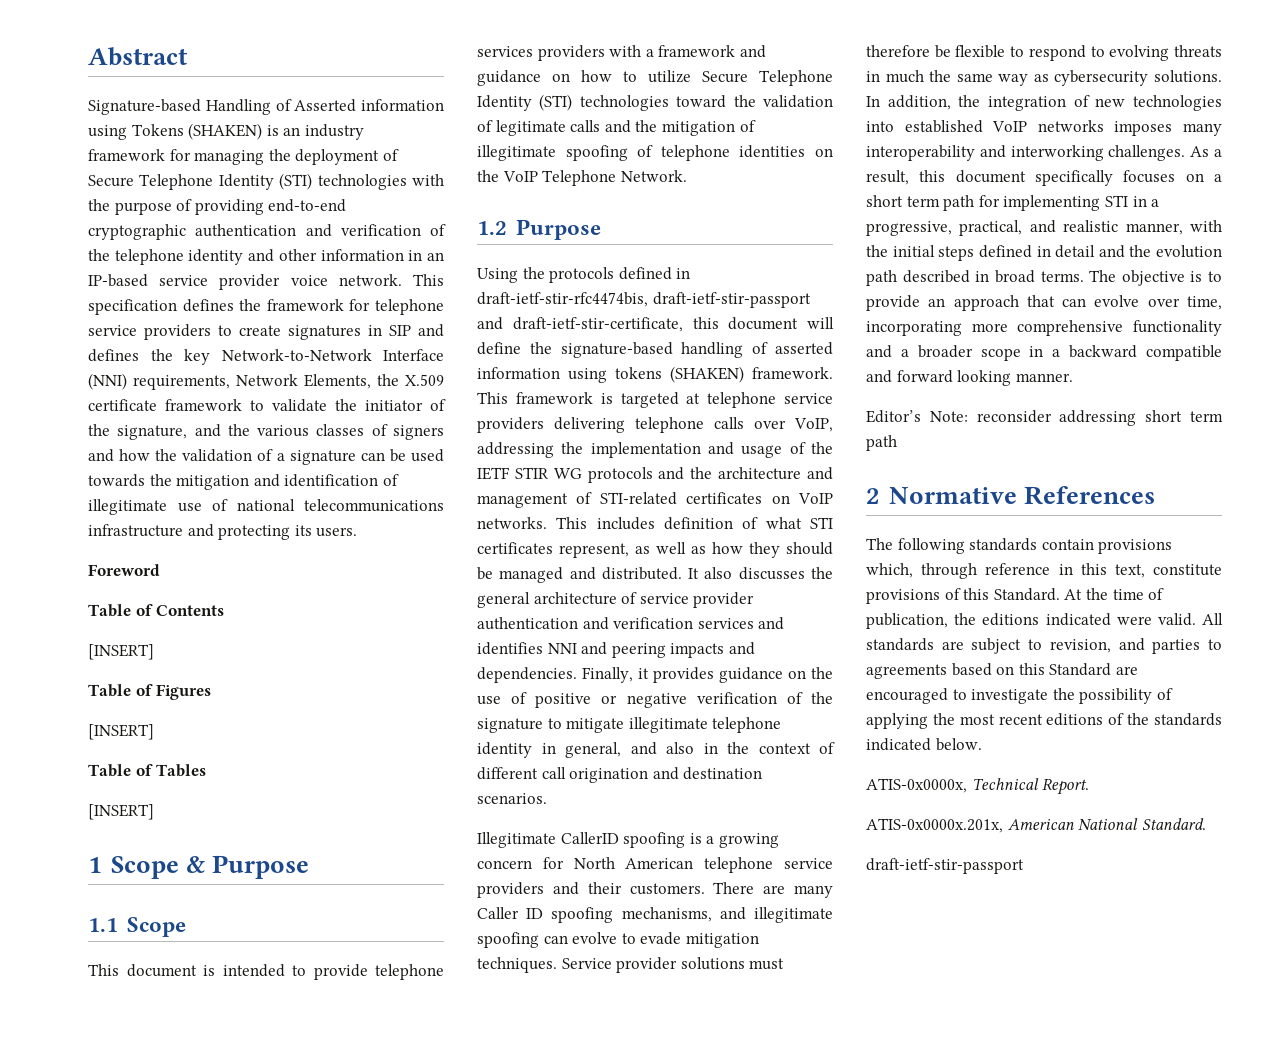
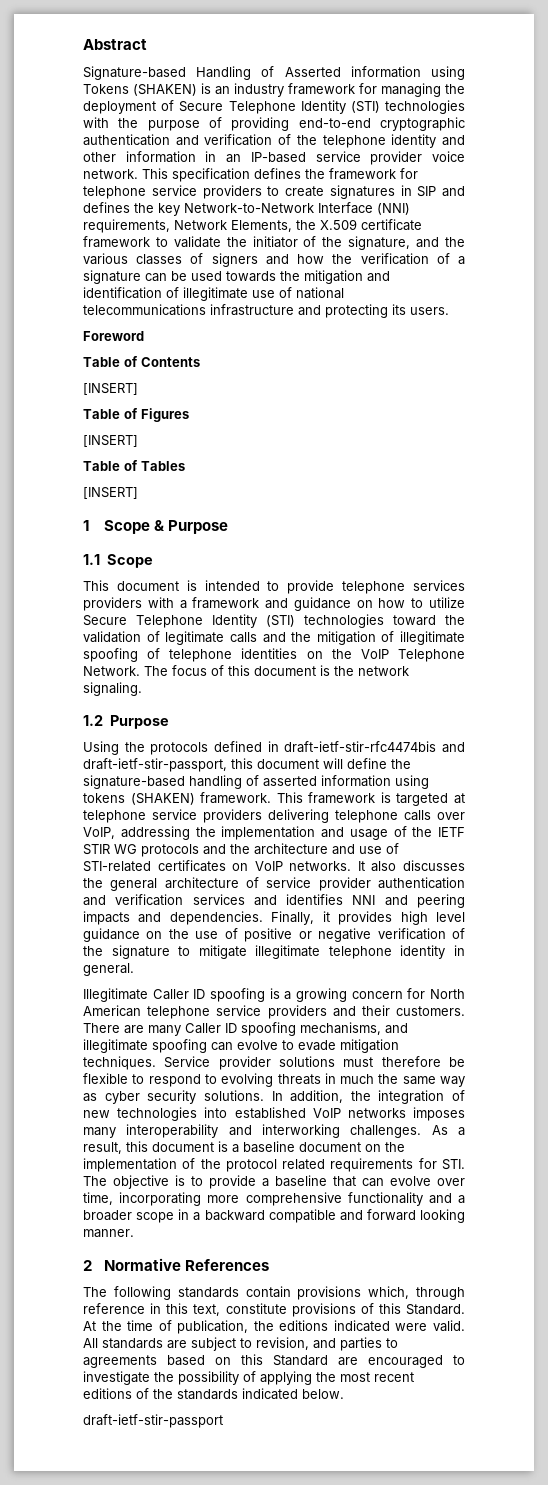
[182,449,253,462] validation -> [360,253,429,265] verification
(687, 176) none -> [144,665,409,676] [83,682,142,696] The focus of this document is the network signaling.
[477,292,811,308] [477,317,683,332] draft-ietf-stir-rfc4474bis, draft-ietf-stir-passport and draft-ietf-stir-certificate, -> [284,741,465,753] [83,758,227,772] draft-ietf-stir-rfc4474bis and draft-ietf-stir-passport,
[477,493,568,508] management -> [359,846,382,854] use
[556,517,833,530] [477,542,833,558] [477,567,682,583] This includes definition of what STI certificates represent, as well as how they should be managed and distributed. -> (352, 866) none
(714, 675) none -> [400,911,465,925] high level
[565,742,835,758] [477,767,763,783] [477,793,547,804] general, and also in the context of different call origination and destination scenarios. -> [83,963,134,976] general.
[560,832,619,844] CallerID -> [152,989,206,1000] Caller ID
[1054,70,1149,86] cybersecurity -> [104,1090,197,1104] cyber security
[1035,170,1222,186] [866,195,1160,211] [866,220,1222,236] [866,245,1222,261] [866,270,1084,286] specifically focuses on a short term path for implementing STI in a progressive, practical, and realistic manner, with the initial steps defined in detail and the evolution path described in broad terms. -> [218,1141,405,1153] [83,1158,465,1172] is a baseline document on the implementation of the protocol related requirements for STI.
[928,295,1019,311] an approach -> [262,1175,327,1187] a baseline
[866,410,1223,426] [866,435,897,451] // Editor’s Note: reconsider addressing short term path -> (134, 1233) none
[866,778,1090,795] [866,818,1206,833] // ATIS-0x0000x, Technical Report. // ATIS-0x0000x.201x, American National Standard. -> (344, 1394) none

